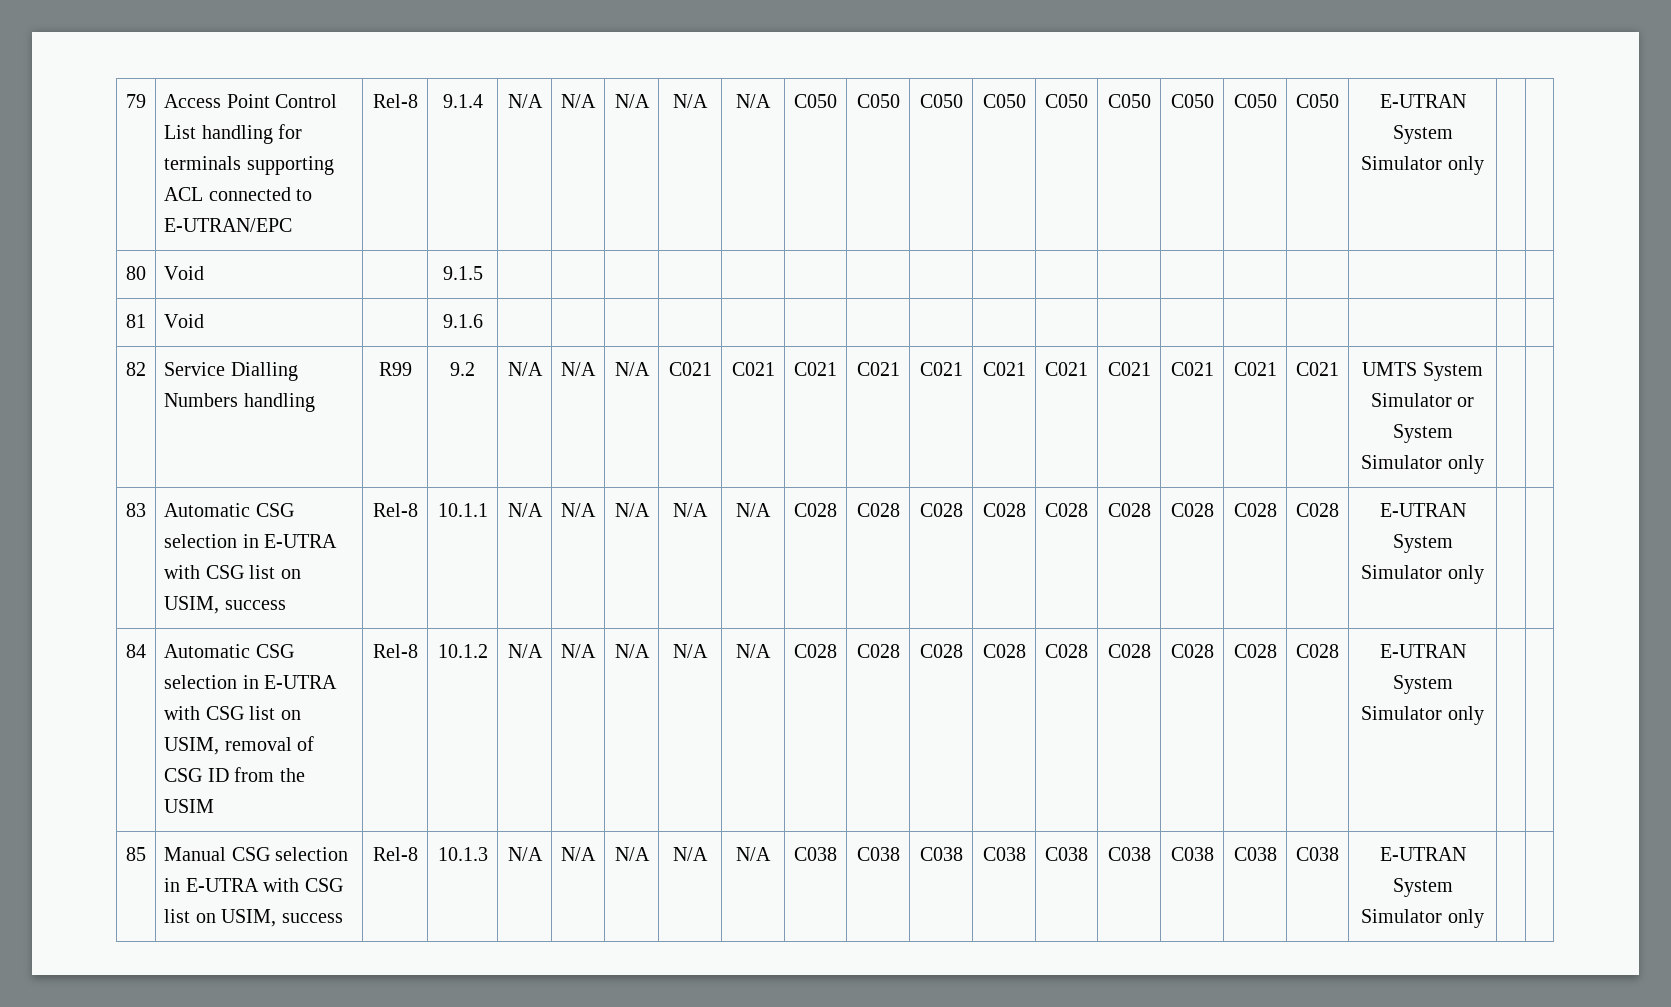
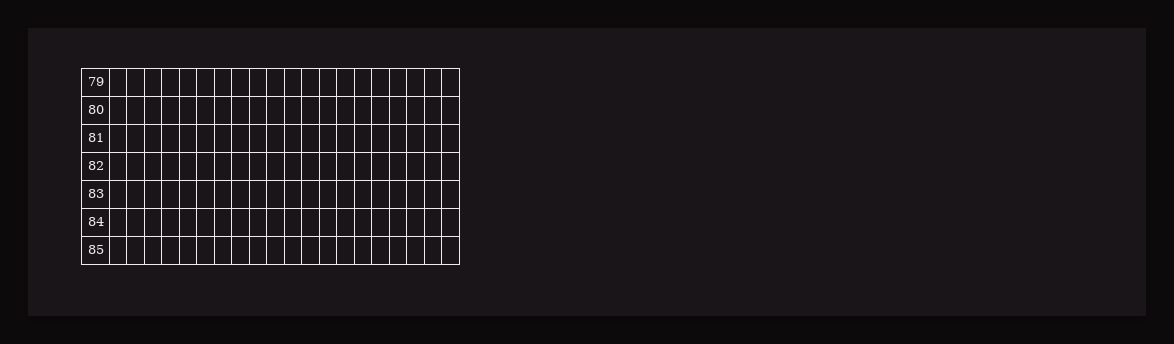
[164,94,338,108] [164,124,303,144] [164,156,334,175] [164,187,313,201] [164,218,293,232] [372,94,418,108] [442,94,483,108] [507,94,543,108] [561,94,596,108] [614,94,650,108] [673,94,708,108] [736,94,771,108] [794,94,837,108] [856,94,900,108] [919,94,963,108] [982,94,1026,108] [1045,94,1088,108] [1107,94,1151,108] [1170,94,1214,108] [1233,94,1277,108] [1296,94,1339,108] [1379,94,1466,108] [1392,125,1453,144] [1361,156,1484,175] Access Point Control List handling for terminals supporting ACL connected to E-UTRAN/EPC | Rel-8 | 9.1.4 | N/A | N/A | N/A | N/A | N/A | C050 | C050 | C050 | C050 | C050 | C050 | C050 | C050 | C050 | E-UTRAN System Simulator only -> (104, 81) | | | | | | | | | | | | | | | | |
[164,266,205,280] [442,266,483,280] Void | | 9.1.5 -> (104, 109) | |
[164,314,205,328] [442,314,483,328] Void | | 9.1.6 -> (104, 137) | |
[164,362,298,381] [164,393,315,412] [378,362,412,376] [450,362,475,376] [507,362,543,376] [561,362,596,376] [614,362,650,376] [668,362,712,376] [731,362,775,376] [794,362,837,376] [856,362,900,376] [919,362,963,376] [982,362,1026,376] [1045,362,1088,376] [1107,362,1151,376] [1170,362,1214,376] [1233,362,1277,376] [1296,362,1339,376] [1362,362,1483,381] [1370,393,1475,407] [1392,424,1453,443] [1361,455,1484,474] [126,503,146,517] [164,503,294,517] [164,534,338,548] [164,565,301,579] [164,596,286,614] [372,503,418,517] [437,503,488,517] [507,503,543,517] [561,503,596,517] [614,503,650,517] [673,503,708,517] [736,503,771,517] [794,503,837,517] [856,503,900,517] [919,503,963,517] [982,503,1026,517] [1045,503,1088,517] [1107,503,1151,517] [1170,503,1214,517] [1233,503,1277,517] [1296,503,1339,517] [1379,503,1466,517] [1392,534,1453,553] [1361,565,1484,584] [126,644,146,658] [164,644,294,658] [164,675,338,689] [164,706,301,720] [164,736,315,755] [164,767,305,782] [164,799,215,813] [372,644,418,658] [437,644,488,658] [507,644,543,658] [561,644,596,658] [614,644,650,658] [673,644,708,658] [736,644,771,658] [794,644,837,658] [856,644,900,658] [919,644,963,658] [982,644,1026,658] [1045,644,1088,658] [1107,644,1151,658] [1170,644,1214,658] [1233,644,1277,658] [1296,644,1339,658] [1379,644,1466,658] [1392,675,1453,694] [1361,706,1484,725] [126,847,146,861] [164,847,349,861] [164,878,343,892] [164,909,343,927] [372,847,418,861] [437,847,488,861] [507,847,543,861] [561,847,596,861] [614,847,650,861] [673,847,708,861] [736,847,771,861] [794,847,837,861] [856,847,900,861] [919,847,963,861] [982,847,1026,861] [1045,847,1088,861] [1107,847,1151,861] [1170,847,1214,861] [1233,847,1277,861] [1296,847,1339,861] [1379,847,1466,861] [1392,878,1453,897] [1361,909,1484,928] Service Dialling Numbers handling | R99 | 9.2 | N/A | N/A | N/A | C021 | C021 | C021 | C021 | C021 | C021 | C021 | C021 | C021 | C021 | C021 | UMTS System Simulator or System Simulator only | | // 83 | Automatic CSG selection in E-UTRA with CSG list on USIM, success | Rel-8 | 10.1.1 | N/A | N/A | N/A | N/A | N/A | C028 | C028 | C028 | C028 | C028 | C028 | C028 | C028 | C028 | E-UTRAN System Simulator only | | // 84 | Automatic CSG selection in E-UTRA with CSG list on USIM, removal of CSG ID from the USIM | Rel-8 | 10.1.2 | N/A | N/A | N/A | N/A | N/A | C028 | C028 | C028 | C028 | C028 | C028 | C028 | C028 | C028 | E-UTRAN System Simulator only | | // 85 | Manual CSG selection in E-UTRA with CSG list on USIM, success | Rel-8 | 10.1.3 | N/A | N/A | N/A | N/A | N/A | C038 | C038 | C038 | C038 | C038 | C038 | C038 | C038 | C038 | E-UTRAN System Simulator only -> [87,189,104,198] [87,217,104,226] [87,245,104,254] | | | | | | | | | | | | | | | | | | | // 83 | | | | | | | | | | | | | | | | | | | | // 84 | | | | | | | | | | | | | | | | | | | | // 85 | | | | | | | | | | | | | | | | | |

